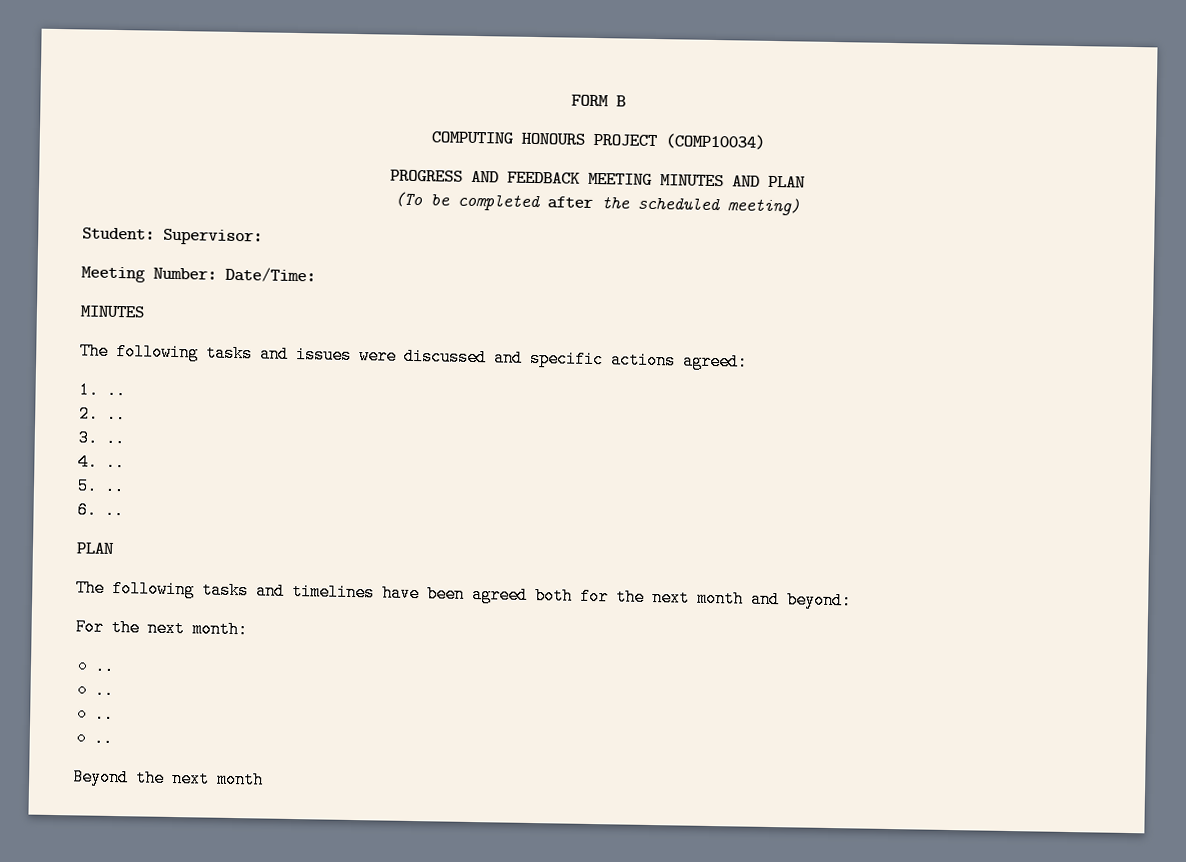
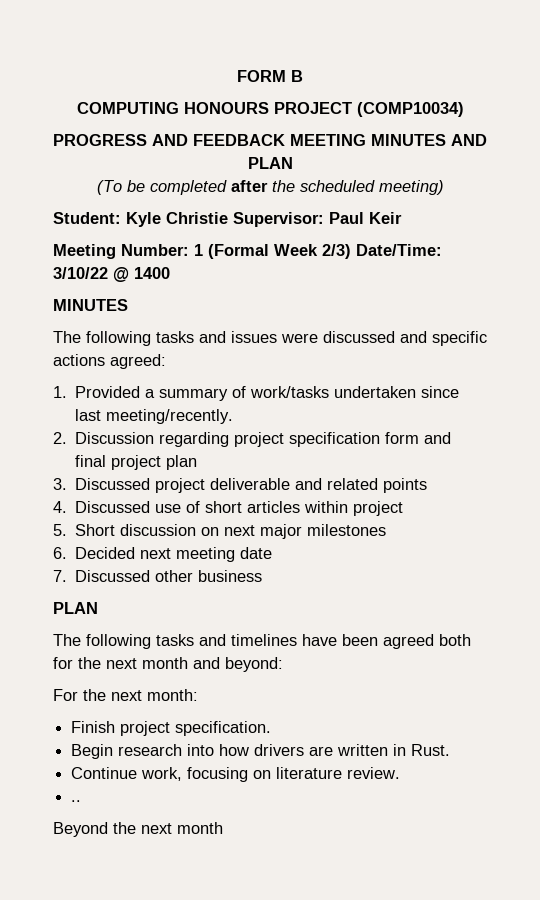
(155, 233) none -> [126,212,228,227] Kyle Christie
(263, 237) none -> [329,212,402,224] Paul Keir
[225,266,316,283] Date/Time: -> [194,244,442,259] [53,267,170,282] 1 (Formal Week 2/3) Date/Time: 3/10/22 @ 1400
[106,381,126,400] [79,405,126,424] [78,429,125,448] [78,453,125,472] [77,477,125,496] [77,501,124,520] .. // 2. .. // 3. .. // 4. .. // 5. .. // 6. .. -> [75,386,460,401] [75,409,234,424] [53,432,452,447] [75,455,198,470] [53,478,428,493] [53,501,404,516] [53,524,387,539] [53,547,273,562] [53,570,263,582] Provided a summary of work/tasks undertaken since last meeting/recently. // 2. Discussion regarding project specification form and final project plan // 3. Discussed project deliverable and related points // 4. Discussed use of short articles within project // 5. Short discussion on next major milestones // 6. Decided next meeting date // 7. Discussed other business
[93,657,115,676] [93,681,114,700] [93,705,114,723] .. // .. // .. -> [71,721,272,736] [71,744,451,759] [71,767,401,782] Finish project specification. // Begin research into how drivers are written in Rust. // Continue work, focusing on literature review.

